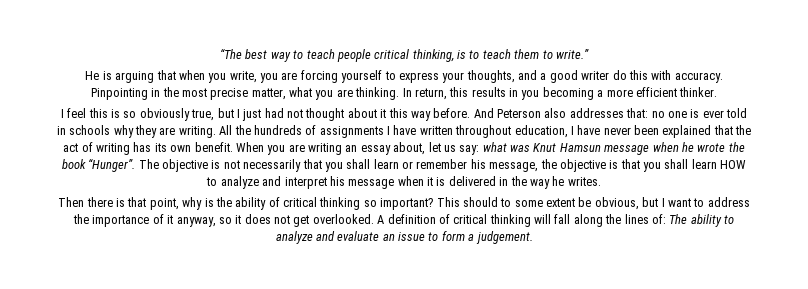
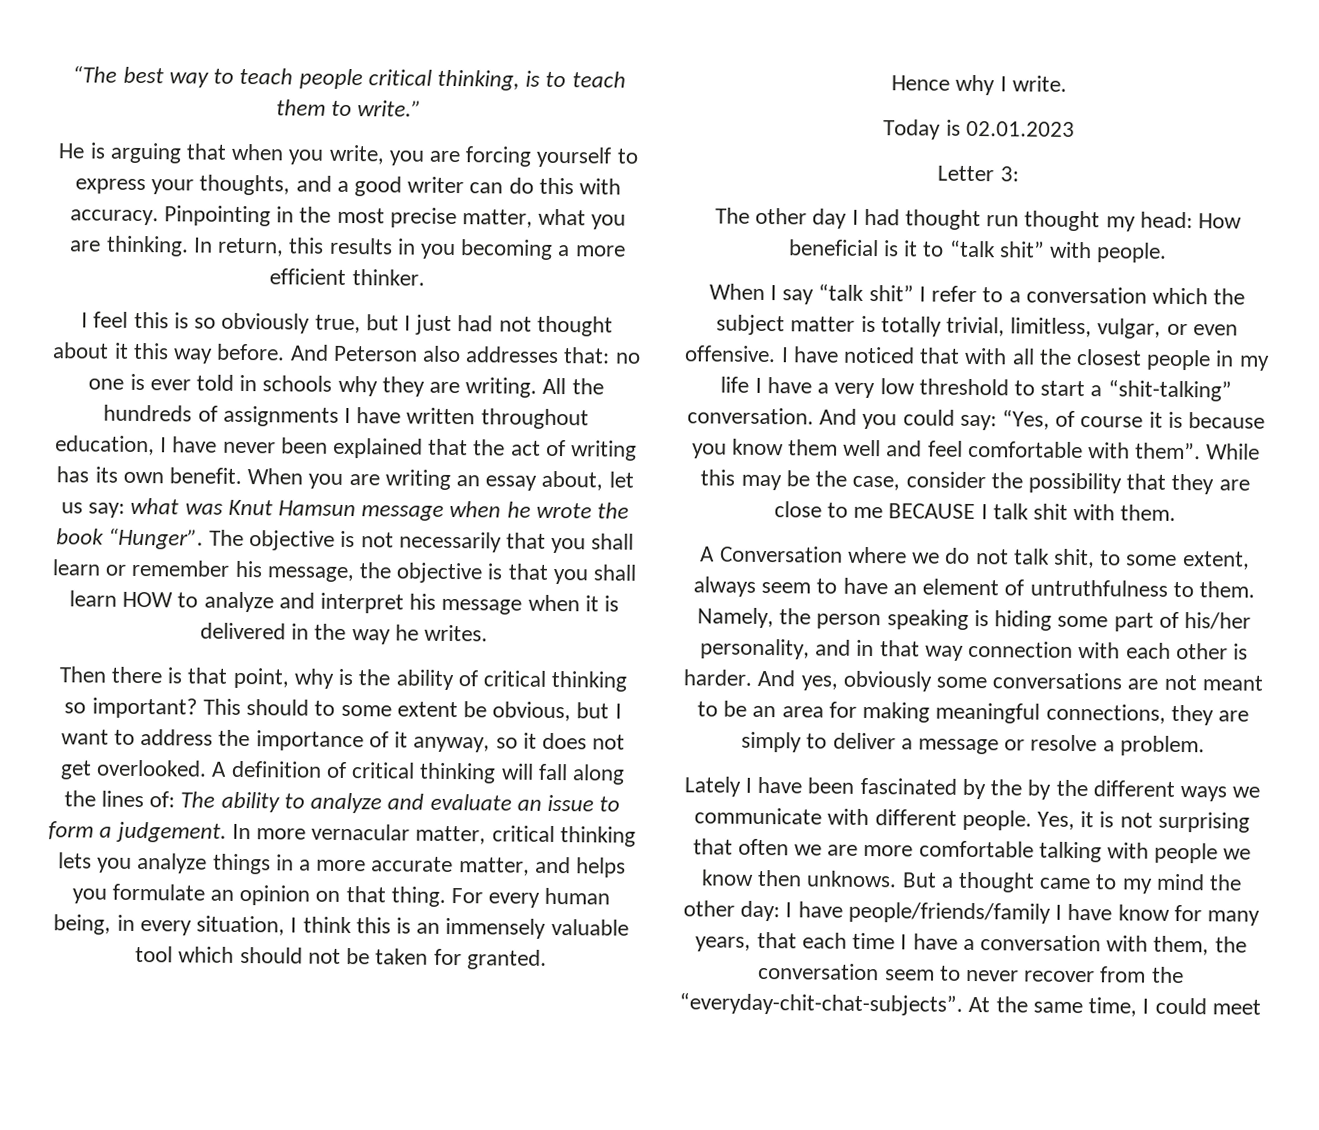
(610, 75) none -> [469,182,504,194] can
(533, 237) none -> [231,823,636,847] [57,852,627,878] [71,883,611,908] [53,914,629,939] [135,945,547,970] [891,74,1067,96] [883,119,1075,140] [937,165,1019,182] [714,207,1243,232] [787,239,1168,263] [708,283,1246,305] [716,314,1238,339] [684,345,1270,371] [720,376,1232,402] [686,407,1266,431] [691,438,1261,460] [700,469,1250,495] [773,501,1177,521] [700,545,1250,570] [693,576,1255,598] [697,607,1251,632] [700,638,1248,661] [683,669,1263,692] [697,700,1249,726] [741,731,1205,757] [683,776,1261,802] [694,807,1250,833] [692,838,1252,864] [700,869,1243,894] [683,900,1260,926] [695,931,1247,956] [758,962,1184,984] [679,992,1261,1017] In more vernacular matter, critical thinking lets you analyze things in a more accurate matter, and helps you formulate an opinion on that thing. For every human being, in every situation, I think this is an immensely valuable tool which should not be taken for granted. // Hence why I write. // Today is 02.01.2023 // Letter 3: // The other day I had thought run thought my head: How beneficial is it to “talk shit” with people. // When I say “talk shit” I refer to a conversation which the subject matter is totally trivial, limitless, vulgar, or even offensive. I have noticed that with all the closest people in my life I have a very low threshold to start a “shit-talking” conversation. And you could say: “Yes, of course it is because you know them well and feel comfortable with them”. While this may be the case, consider the possibility that they are close to me BECAUSE I talk shit with them. // A Conversation where we do not talk shit, to some extent, always seem to have an element of untruthfulness to them. Namely, the person speaking is hiding some part of his/her personality, and in that way connection with each other is harder. And yes, obviously some conversations are not meant to be an area for making meaningful connections, they are simply to deliver a message or resolve a problem. // Lately I have been fascinated by the by the different ways we communicate with different people. Yes, it is not surprising that often we are more comfortable talking with people we know then unknows. But a thought came to my mind the other day: I have people/friends/family I have know for many years, that each time I have a conversation with them, the conversation seem to never recover from the “everyday-chit-chat-subjects”. At the same time, I could meet

